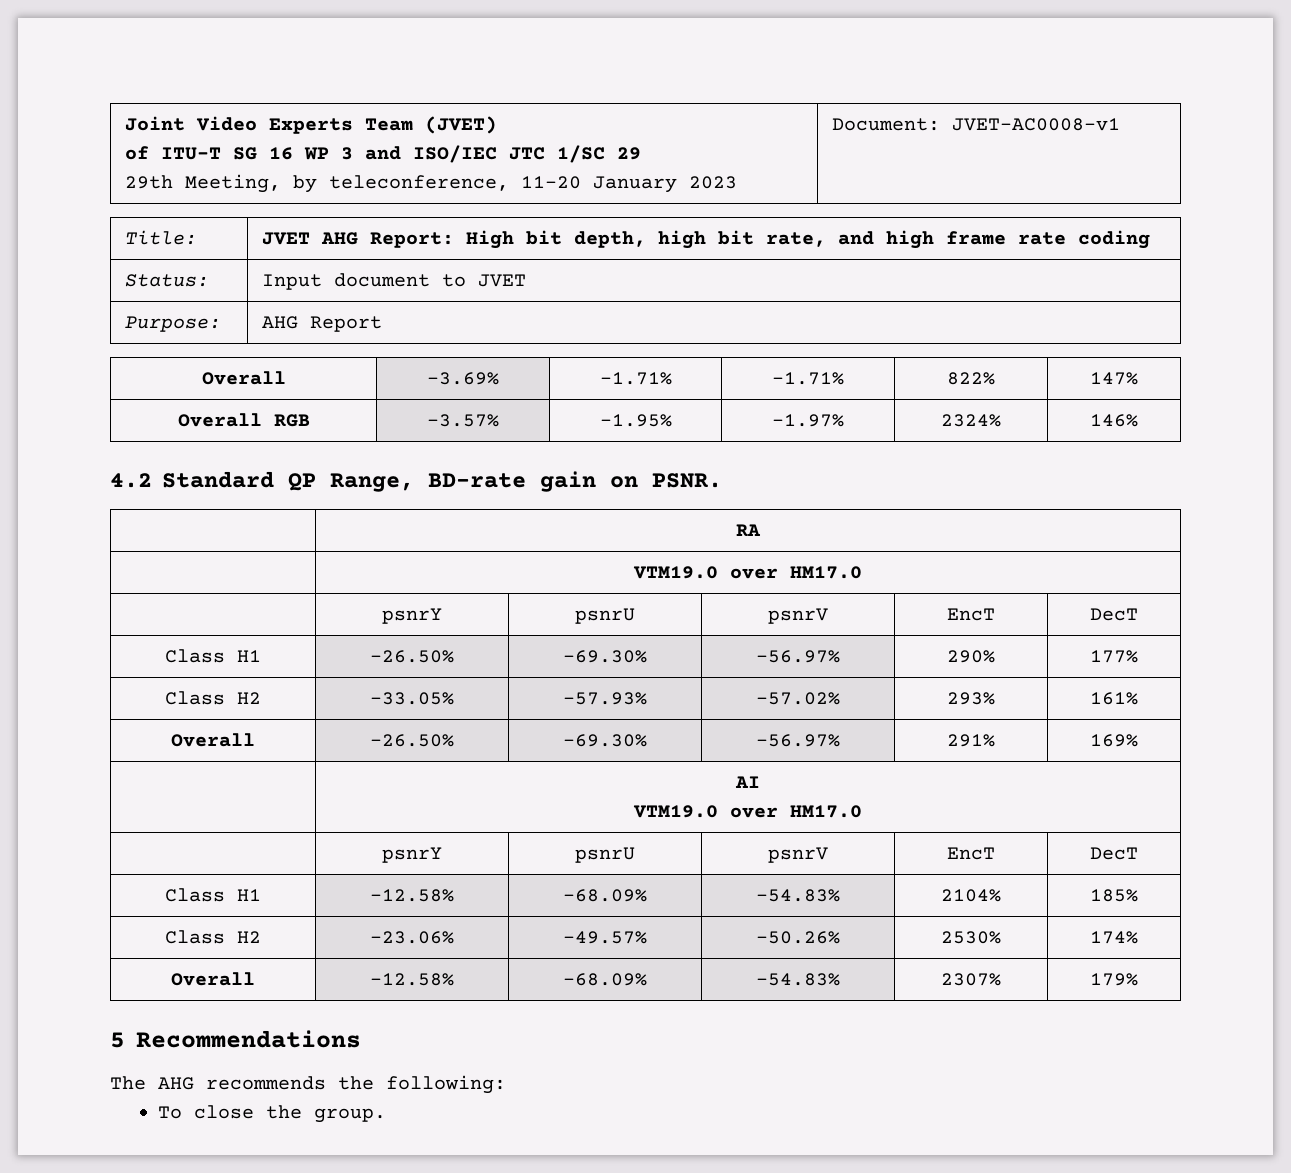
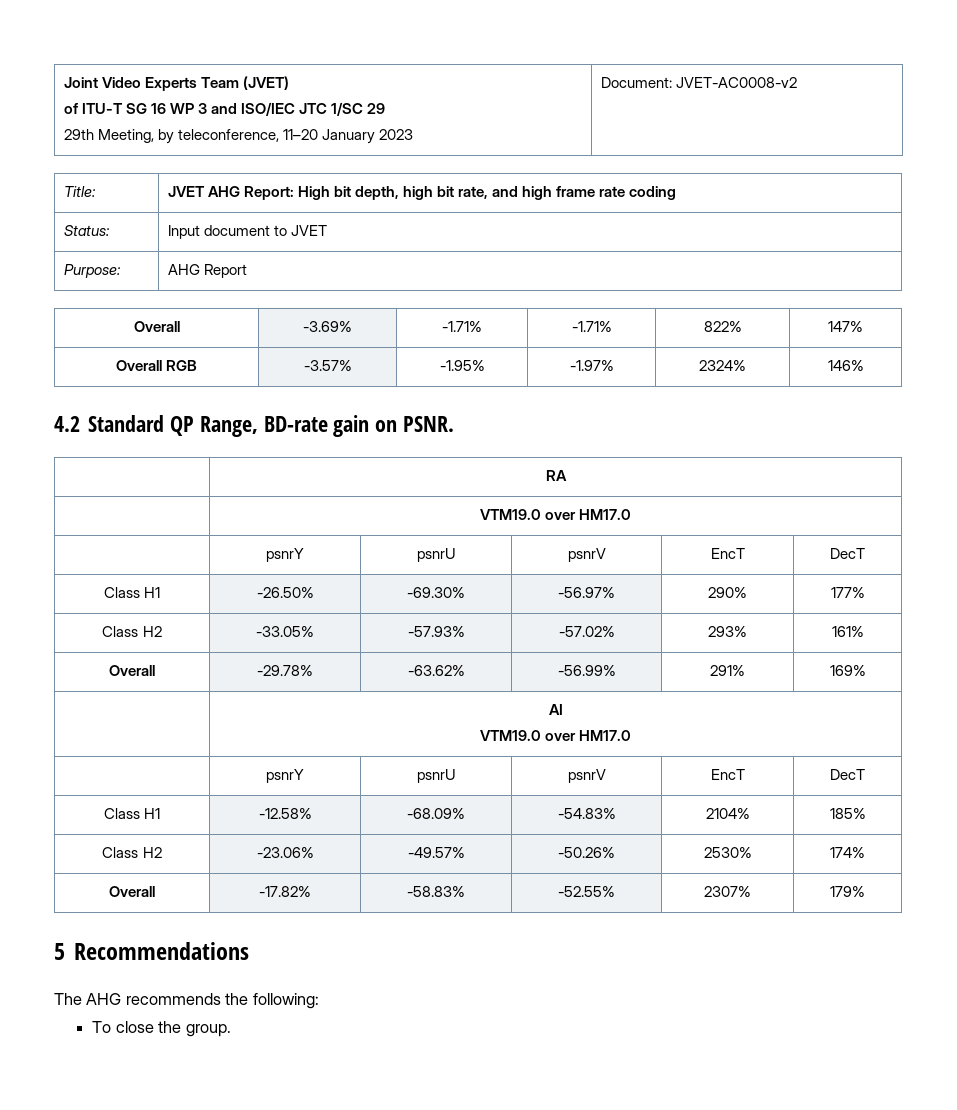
[951,118,1120,131] JVET-AC0008-v1 -> [675,77,797,88] JVET-AC0008-v2
[370,734,454,747] [563,734,647,747] [756,734,840,747] -26.50% | -69.30% | -56.97% -> [257,665,313,676] [407,665,465,676] [557,665,616,676] -29.78% | -63.62% | -56.99%
[370,973,454,986] [563,973,647,986] [756,973,840,986] -12.58% | -68.09% | -54.83% -> [259,886,311,897] [407,886,465,897] [558,886,615,897] -17.82% | -58.83% | -52.55%

